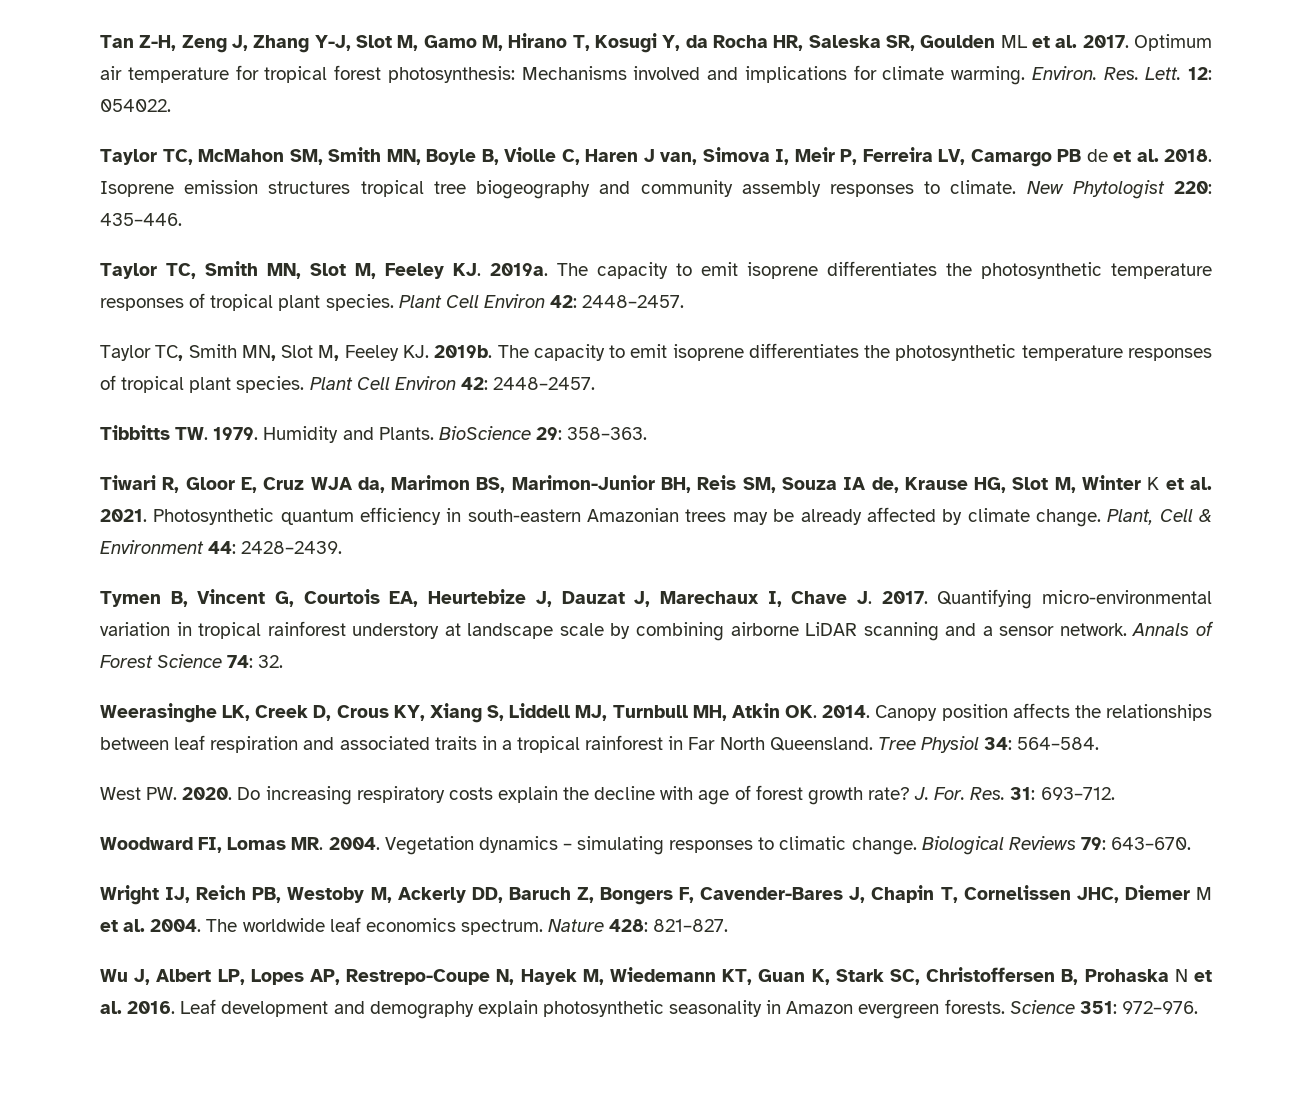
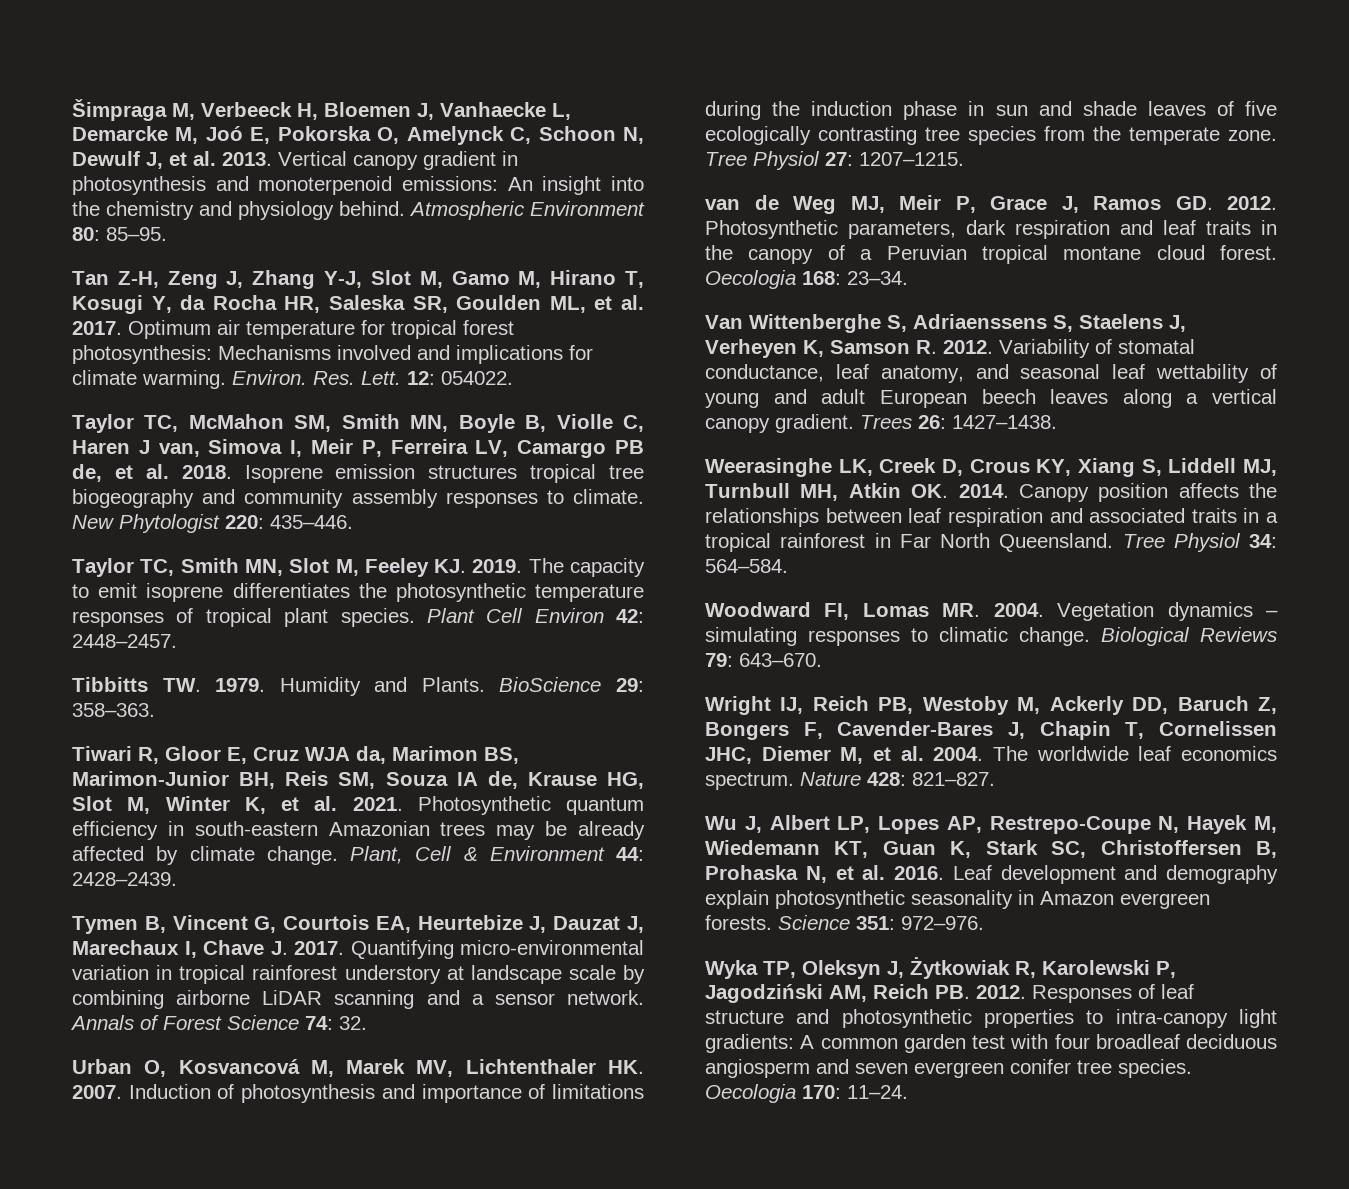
(100, 41) none -> [72,99,571,121] [72,126,645,145] [72,151,518,170] [72,176,644,195] [72,201,645,220] [72,227,167,241] Šimpraga M, Verbeeck H, Bloemen J, Vanhaecke L, Demarcke M, Joó E, Pokorska O, Amelynck C, Schoon N, Dewulf J, et al. 2013. Vertical canopy gradient in photosynthesis and monoterpenoid emissions: An insight into the chemistry and physiology behind. Atmospheric Environment 80: 85–95. //
[1000,35,1028,48] ML -> [549,296,586,313] ML,
[1086,149,1108,162] de -> [72,464,102,482] de,
[490,261,1212,279] [100,293,685,311] [100,344,493,361] 2019a. The capacity to emit isoprene differentiates the photosynthetic temperature responses of tropical plant species. Plant Cell Environ 42: 2448–2457. // Taylor TC, Smith MN, Slot M, Feeley KJ. 2019b. -> [472,559,523,573] 2019.
[1147,477,1160,490] K -> [244,797,266,814] K,
(284, 661) none -> [72,1059,644,1077] [72,1084,644,1103] [705,101,1277,120] [705,126,1277,145] [705,151,964,170] [705,195,1277,214] [705,220,1277,239] [705,245,1277,264] [705,270,908,289] [705,314,1186,333] [705,339,1195,358] [705,364,1277,383] [705,389,1277,408] [705,414,1057,433] // Urban O, Kosvancová M, Marek MV, Lichtenthaler HK. 2007. Induction of photosynthesis and importance of limitations during the induction phase in sun and shade leaves of five ecologically contrasting tree species from the temperate zone. Tree Physiol 27: 1207–1215. // van de Weg MJ, Meir P, Grace J, Ramos GD. 2012. Photosynthetic parameters, dark respiration and leaf traits in the canopy of a Peruvian tropical montane cloud forest. Oecologia 168: 23–34. // Van Wittenberghe S, Adriaenssens S, Staelens J, Verheyen K, Samson R. 2012. Variability of stomatal conductance, leaf anatomy, and seasonal leaf wettability of young and adult European beech leaves along a vertical canopy gradient. Trees 26: 1427–1438.
[100,785,1115,805] // West PW. 2020. Do increasing respiratory costs explain the decline with age of forest growth rate? J. For. Res. 31: 693–712. -> (788, 566) none
[1195,887,1212,900] M -> [840,747,864,764] M,
[1174,969,1188,982] N -> [805,866,827,883] N,
(1198, 1007) none -> [705,957,1176,979] [705,984,1194,1003] [705,1009,1277,1028] [705,1034,1277,1053] [705,1059,1192,1078] [705,1084,908,1103] // Wyka TP, Oleksyn J, Żytkowiak R, Karolewski P, Jagodziński AM, Reich PB. 2012. Responses of leaf structure and photosynthetic properties to intra-canopy light gradients: A common garden test with four broadleaf deciduous angiosperm and seven evergreen conifer tree species. Oecologia 170: 11–24.

